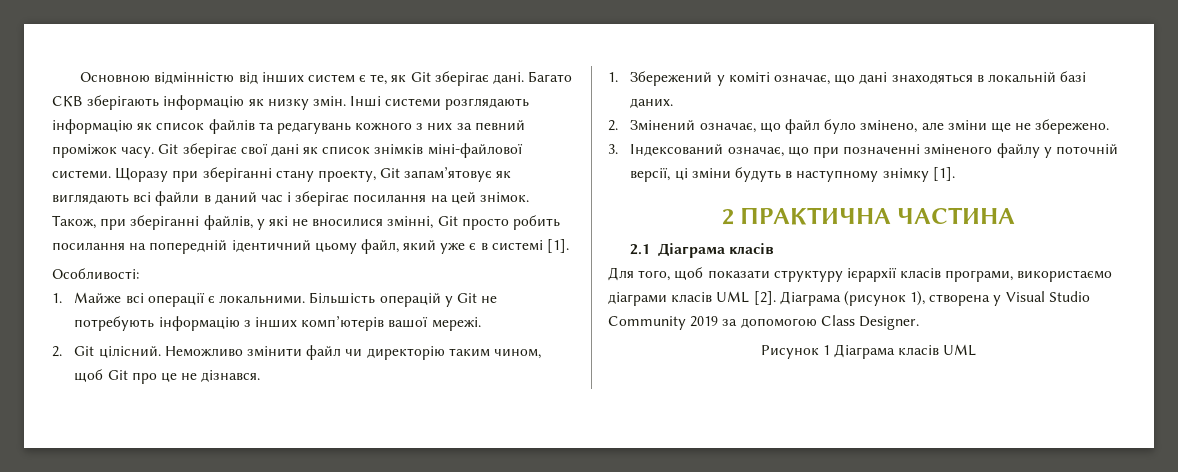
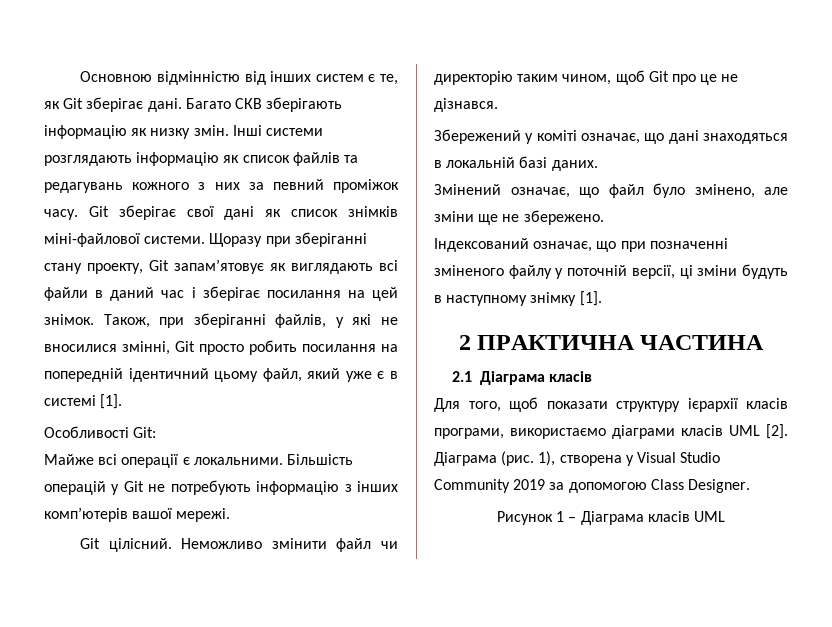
[52,268,139,280] [52,293,62,303] Особливості: // 1. -> [44,426,157,438] Особливості Git: //
[52,346,62,357] 2. -> (231, 515) none
[608,72,618,82] 1. -> (498, 105) none
[608,120,618,131] 2. -> (598, 165) none
[608,144,618,154] 3. -> (604, 217) none
[843,291,906,306] (рисунок -> [501,451,535,466] (рис.
(830, 350) none -> [568,517,577,522] –

